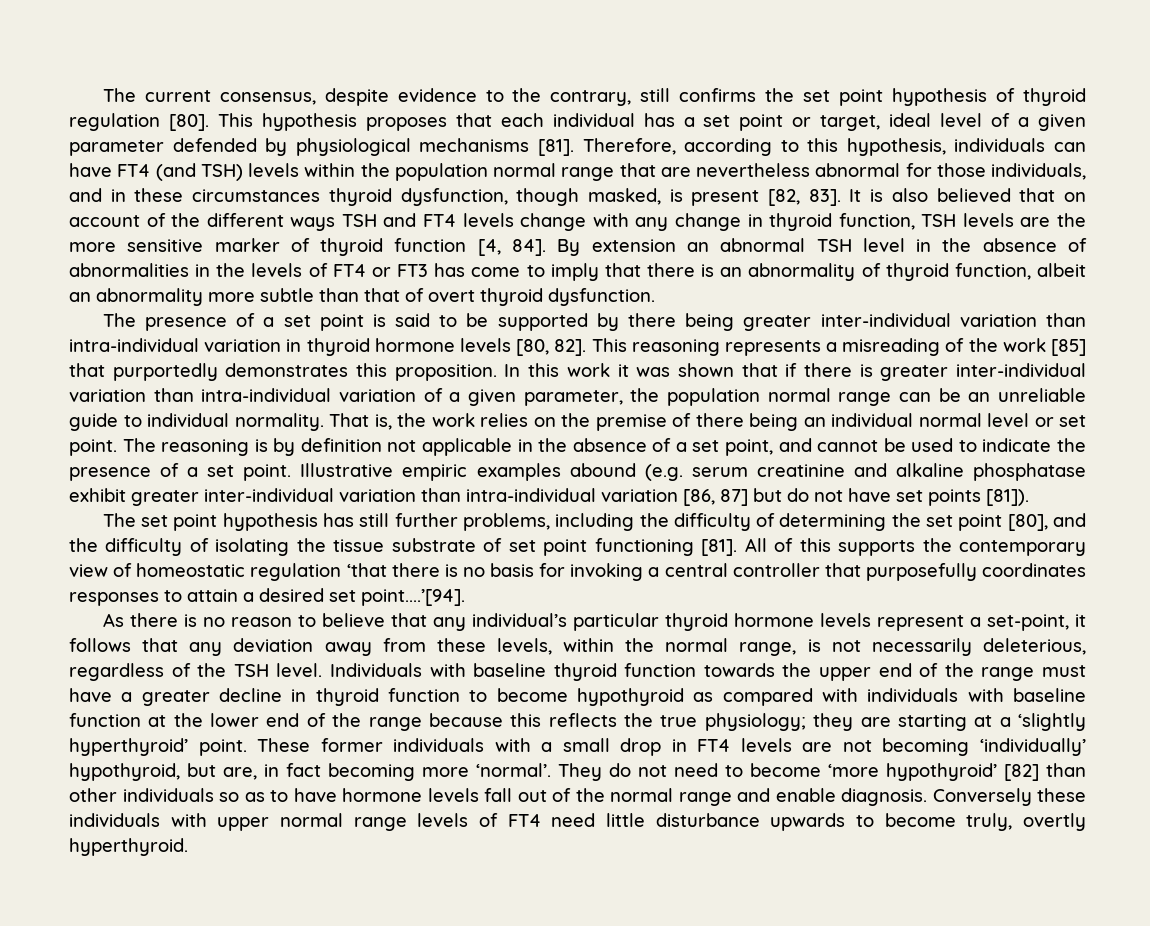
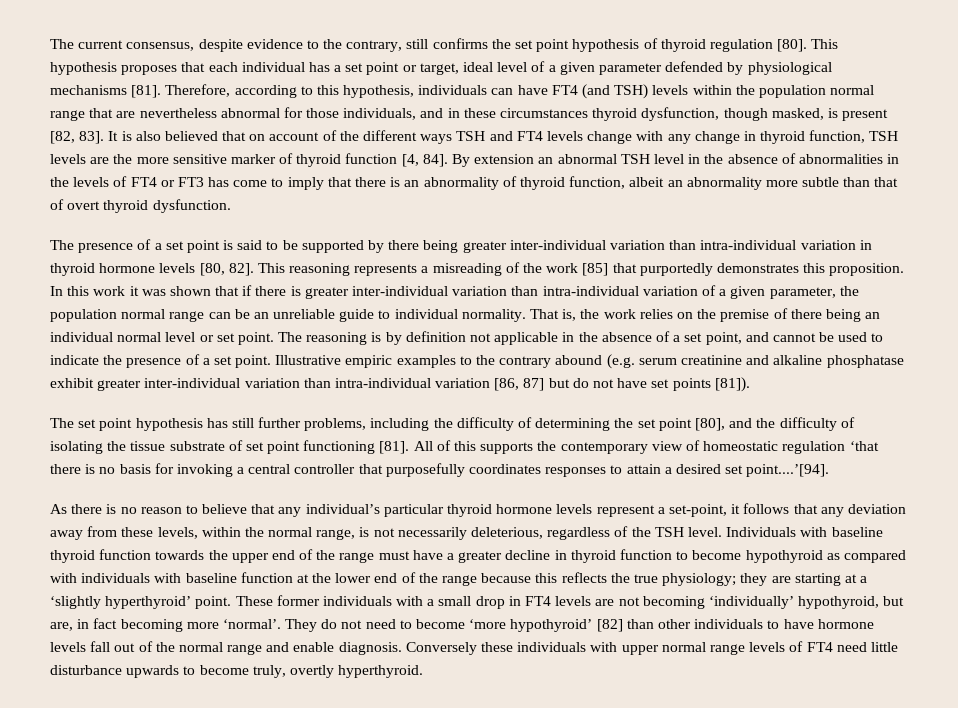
(561, 472) none -> [459,355,552,368] to the contrary
[219,792,265,802] so as -> (764, 624) none

